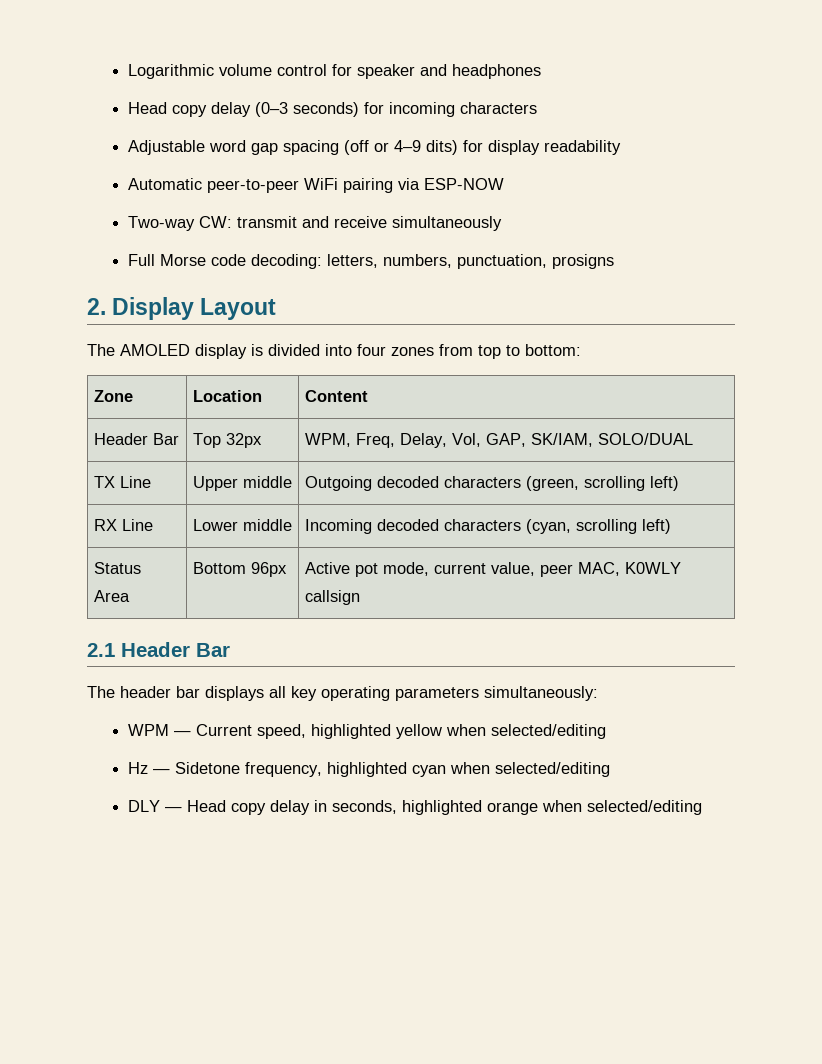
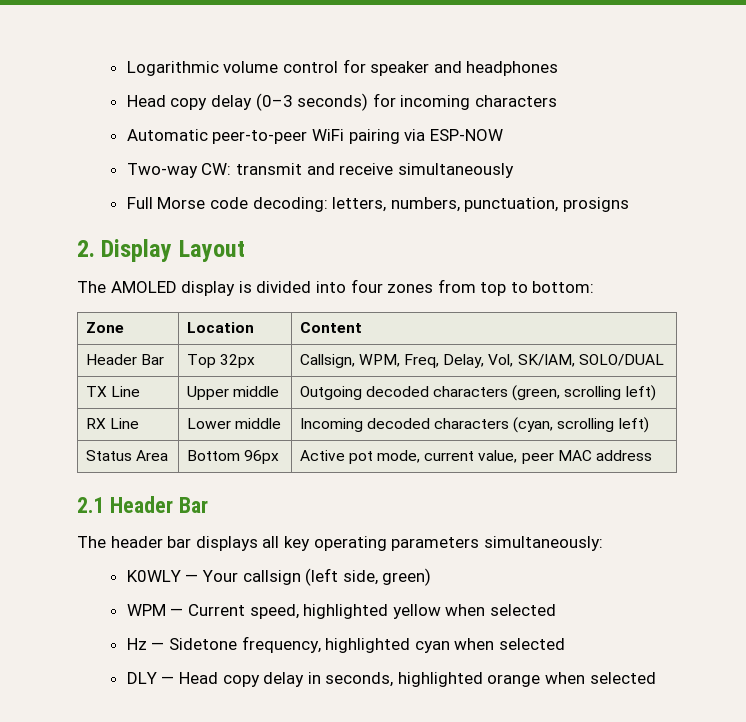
[128,140,622,155] // Adjustable word gap spacing (off or 4–9 dits) for display readability -> (557, 101) none
(262, 440) none -> [299,354,355,368] Callsign,
[485,433,526,447] GAP, -> (514, 360) none
[577,562,681,576] [304,590,360,605] MAC, K0WLY callsign -> [557,450,652,461] MAC address
(598, 693) none -> [126,568,432,586] // K0WLY — Your callsign (left side, green)
[491,724,607,739] selected/editing -> [489,604,556,616] selected
[495,762,611,777] selected/editing -> [498,638,565,650] selected
[587,800,703,815] selected/editing -> [589,672,656,684] selected

